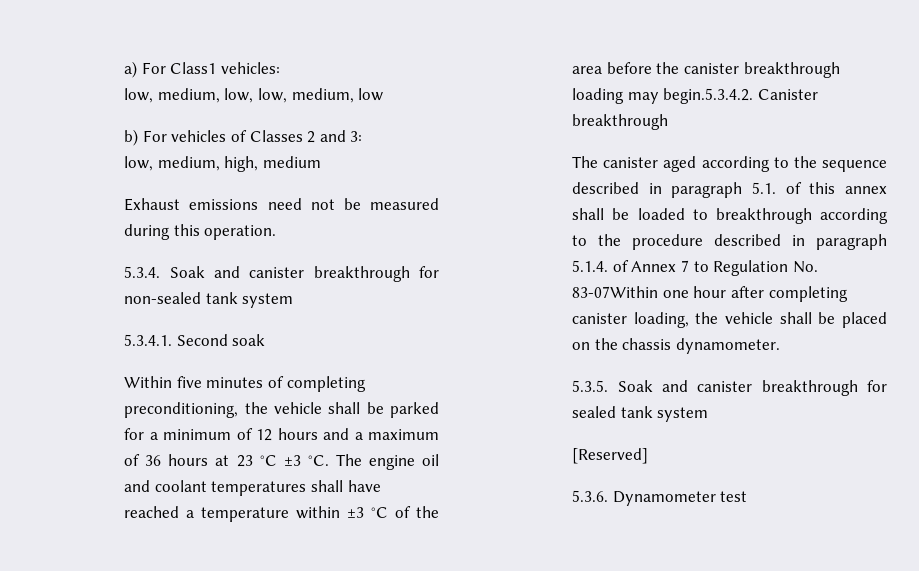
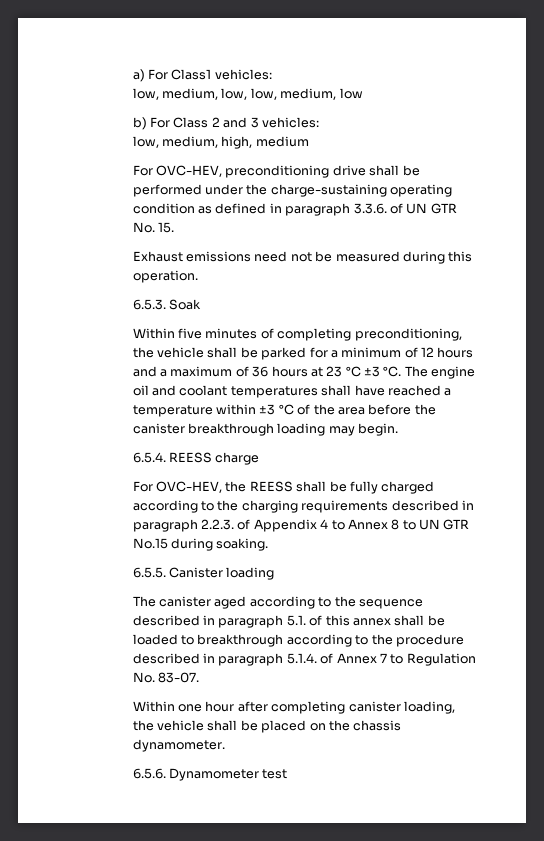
[171,130,363,143] [124,156,321,172] vehicles of Classes 2 and 3: // low, medium, high, medium -> [173,117,319,128] [132,136,309,149] [132,165,420,178] [132,184,453,197] [132,203,457,216] [132,222,175,233] Class 2 and 3 vehicles: // low, medium, high, medium // For OVC-HEV, preconditioning drive shall be performed under the charge-sustaining operating condition as defined in paragraph 3.3.6. of UN GTR No. 15.
[124,266,440,282] [124,292,294,308] [124,334,266,346] 5.3.4. Soak and canister breakthrough for non-sealed tank system // 5.3.4.1. Second soak -> [132,299,202,310] 6.5.3. Soak
[663,88,818,104] [572,114,669,130] begin.5.3.4.2. Canister breakthrough -> [358,423,399,436] [132,452,260,465] [132,481,435,494] [132,500,474,513] [132,519,470,532] [132,538,269,551] [132,567,275,580] begin. // 6.5.4. REESS charge // For OVC-HEV, the REESS shall be fully charged according to the charging requirements described in paragraph 2.2.3. of Appendix 4 to Annex 8 to UN GTR No.15 during soaking. // 6.5.5. Canister loading
[572,286,659,298] 83-07Within -> [158,672,200,683] [132,701,175,712] 83-07. // Within
[572,380,887,396] [572,406,709,422] [572,448,649,464] [572,490,609,502] 5.3.5. Soak and canister breakthrough for sealed tank system // [Reserved] // 5.3.6. -> [132,768,166,779] 6.5.6.

